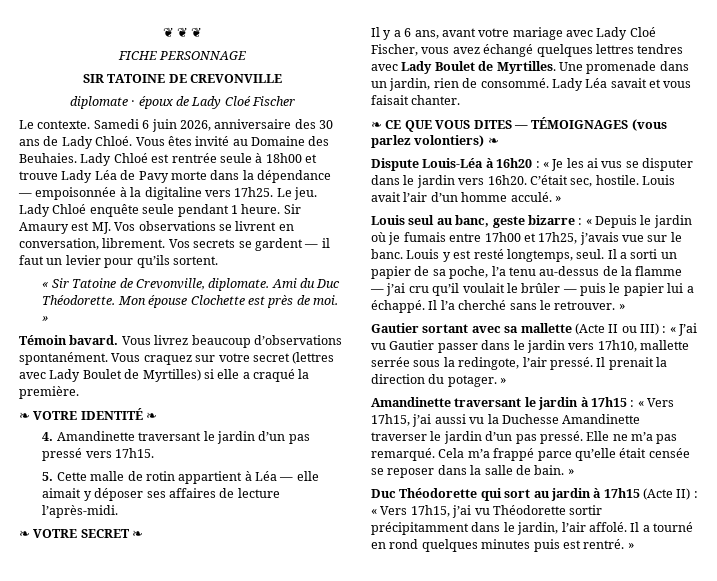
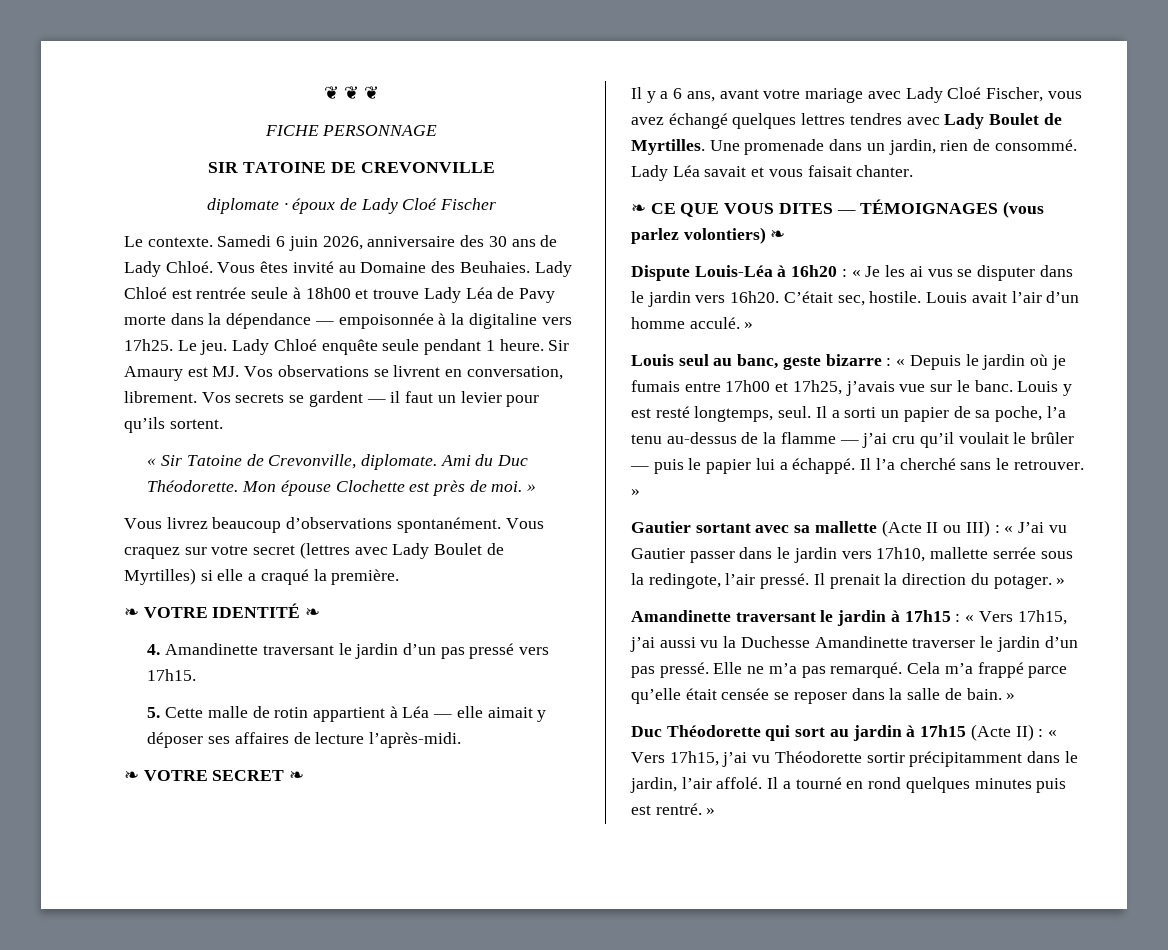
[19,335,119,345] Témoin bavard. -> (537, 488) none

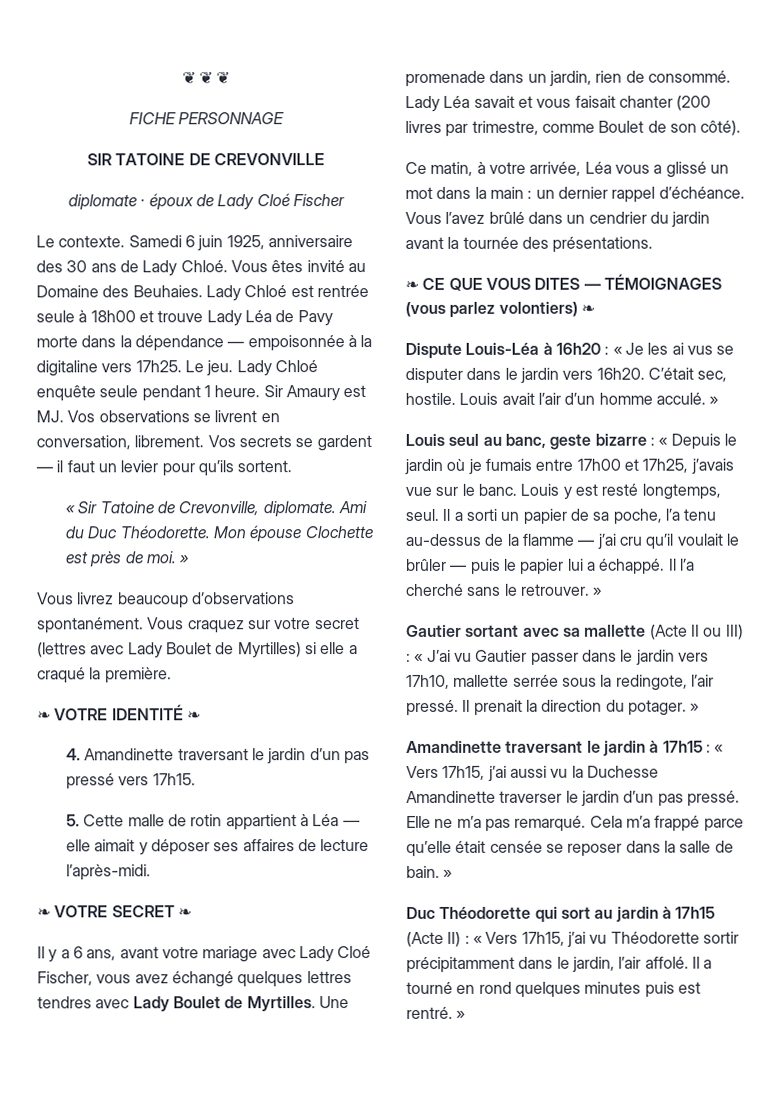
[322,236,363,250] 2026, -> [226,235,265,250] 1925,
[856,165,914,177] chanter. -> [618,95,712,111] [405,120,742,137] [405,161,729,178] [405,186,745,203] [405,211,711,228] [405,236,654,253] chanter (200 livres par trimestre, comme Boulet de son côté). // Ce matin, à votre arrivée, Léa vous a glissé un mot dans la main : un dernier rappel d’échéance. Vous l’avez brûlé dans un cendrier du jardin avant la tournée des présentations.

